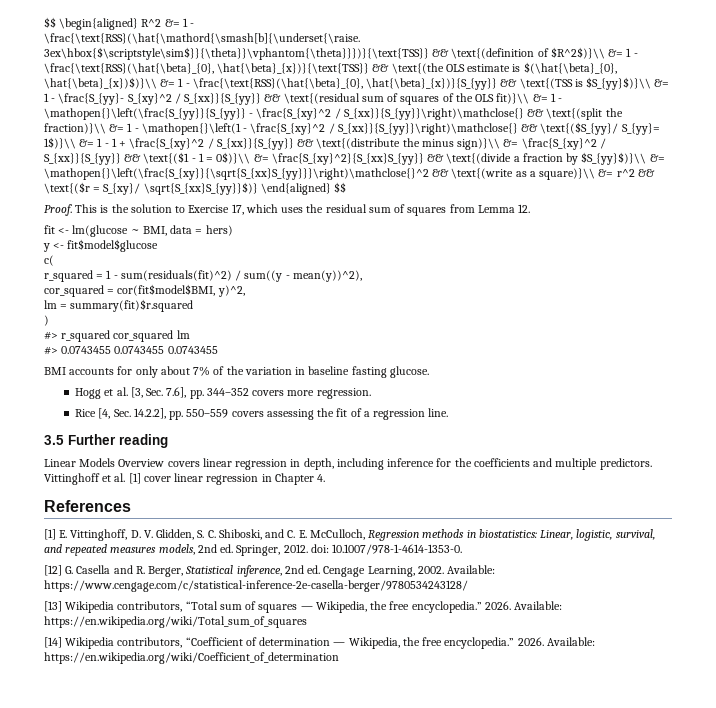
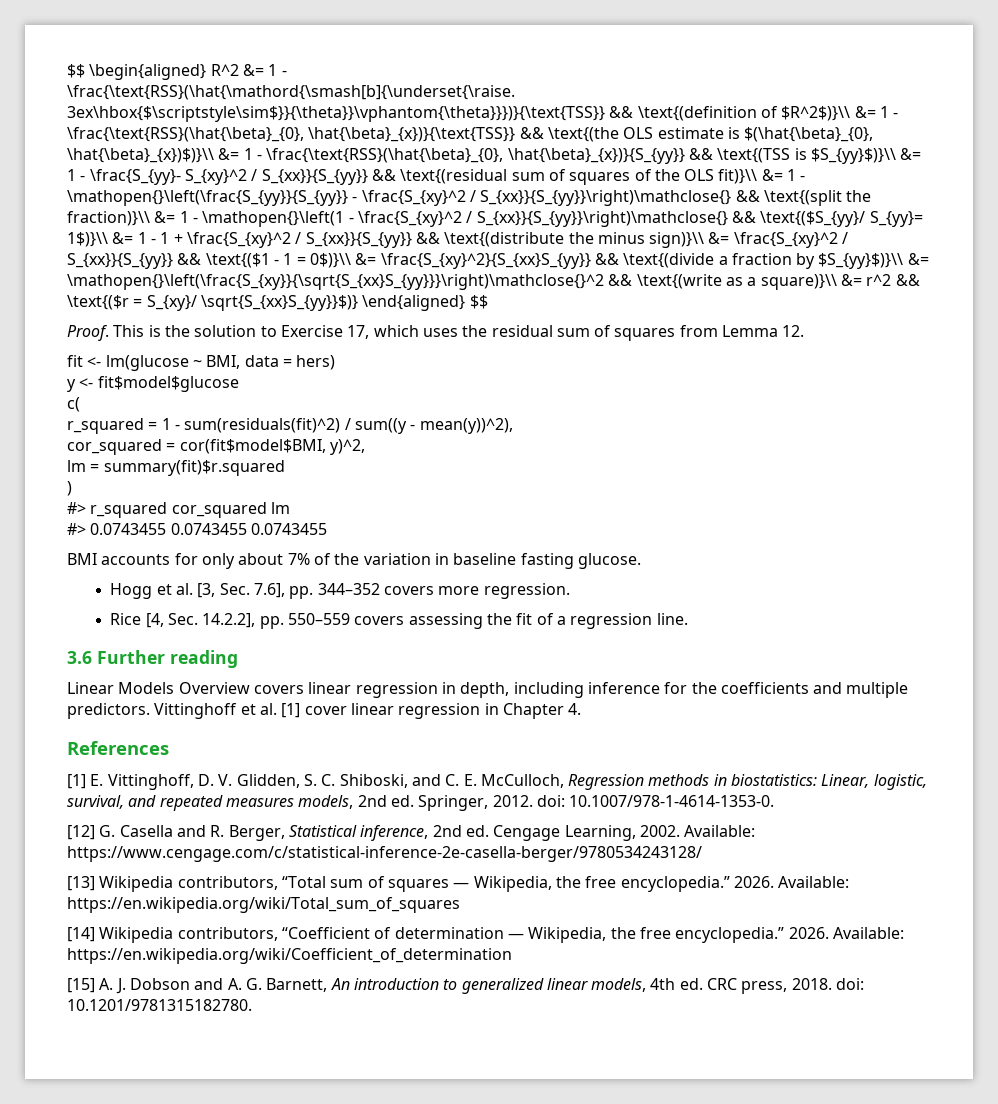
[44,435,64,445] 3.5 -> [67,651,92,664] 3.6
(339, 658) none -> [67,978,865,994] [67,999,252,1011] // [15] A. J. Dobson and A. G. Barnett, An introduction to generalized linear models, 4th ed. CRC press, 2018. doi: 10.1201/9781315182780.

